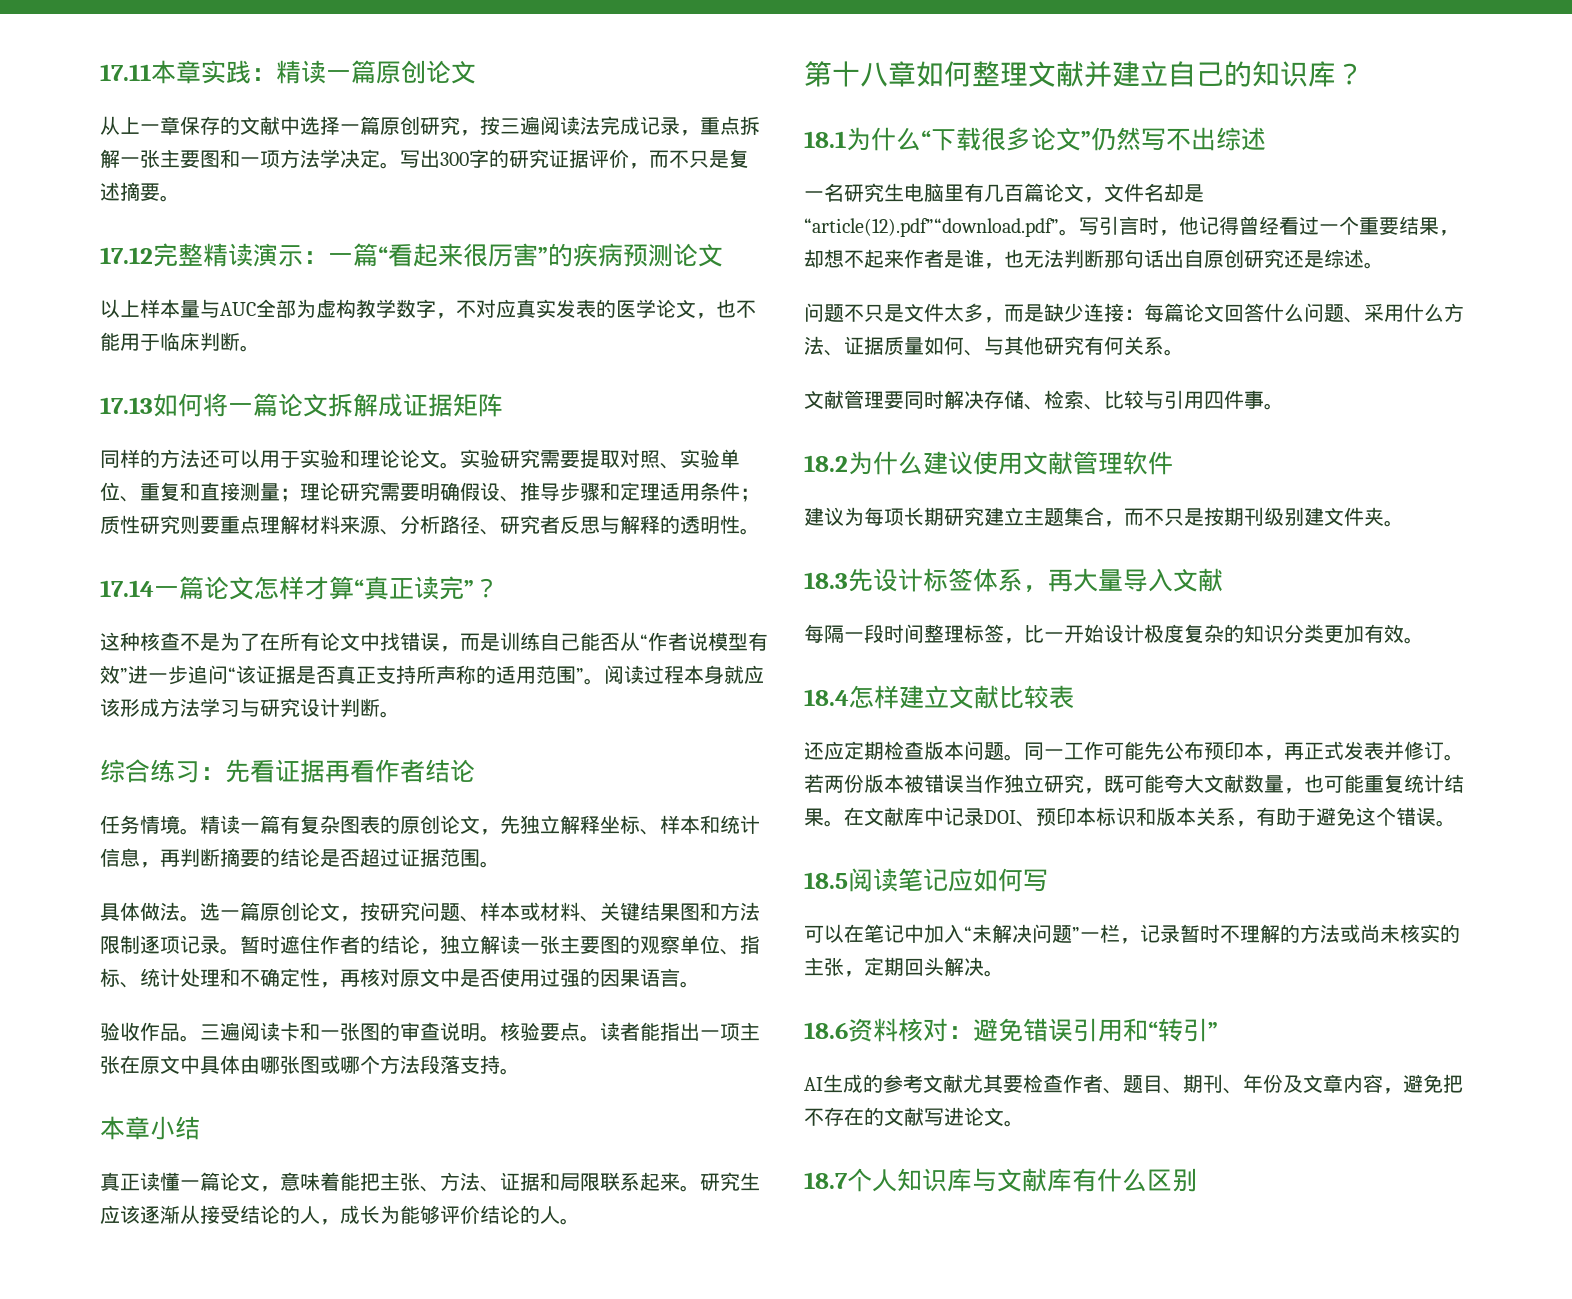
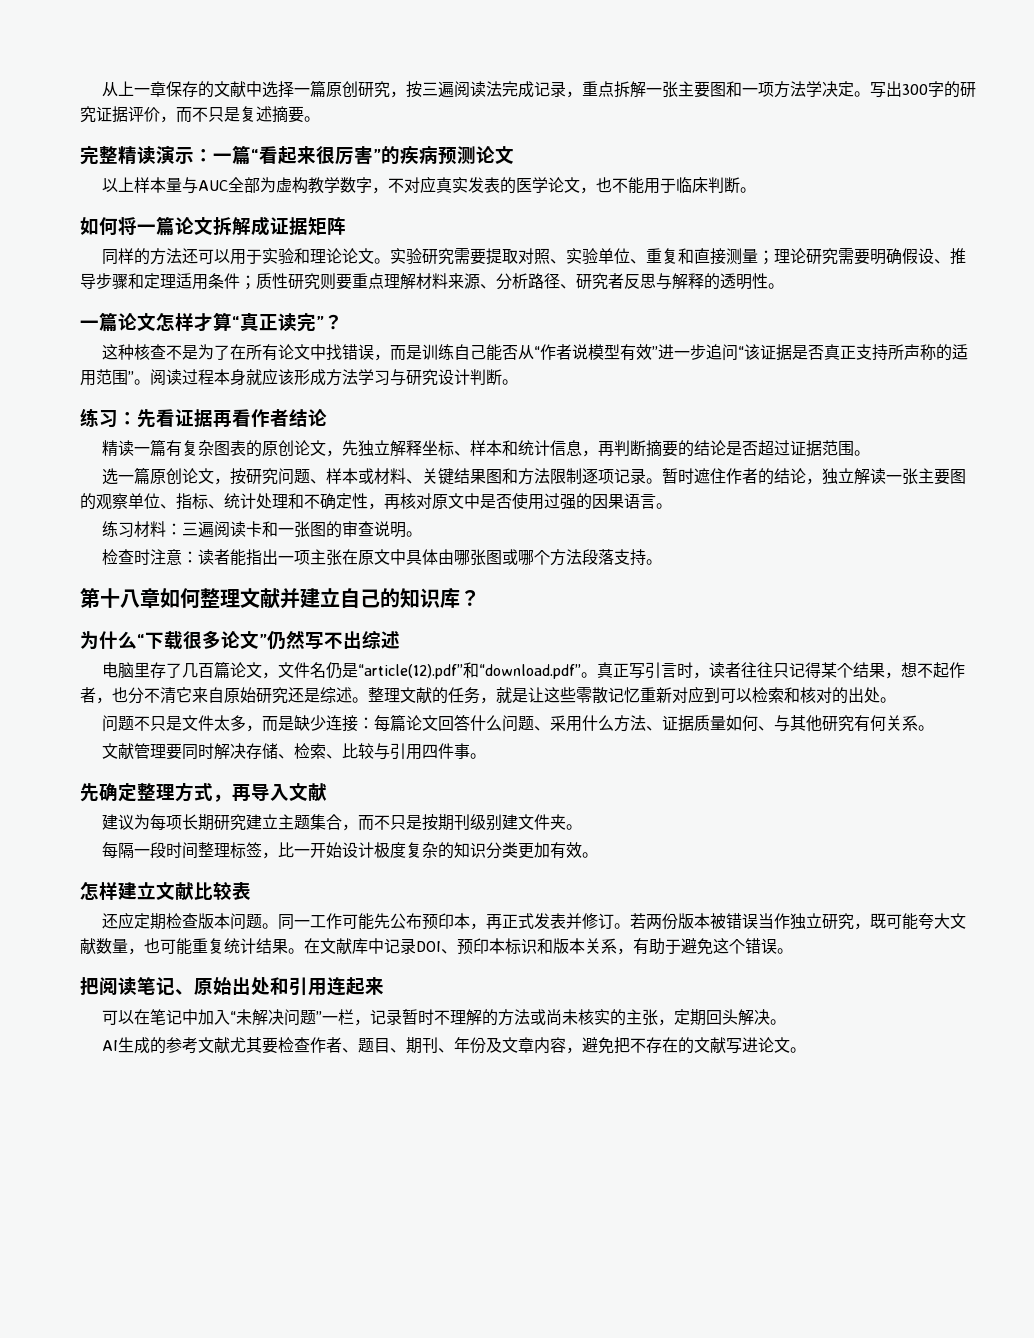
[100,60,476,84] 17.11本章实践：精读一篇原创论文 // -> (101, 89) none
[100,247,153,264] 17.12 -> (320, 119) none
[100,397,153,414] 17.13 -> (756, 190) none
[100,580,154,597] 17.14 -> (784, 286) none
[100,759,150,783] 综合 -> (518, 382) none
[100,815,200,835] 任务情境。 -> (327, 418) none
[100,902,200,922] 具体做法。 -> (870, 453) none
[100,1022,200,1042] 验收作品。 -> [101,521,182,538] 练习材料：
[500,1022,600,1042] 核验要点。 -> [101,549,198,565] // 检查时注意：
[100,1116,200,1140] [100,1172,760,1192] [100,1205,580,1225] // 本章小结 // 真正读懂一篇论文，意味着能把主张、方法、证据和局限联系起来。研究生应该逐渐从接受结论的人，成长为能够评价结论的人。 -> (662, 562) none
[804,131,846,148] 18.1 -> (480, 598) none
[804,183,984,202] 一名研究生电脑里有 -> [101,662,182,679] 电脑里存了
[1164,183,1204,202] [804,216,1459,237] [804,249,1364,269] 却是“article(12).pdf”“download.pdf”。写引言时，他记得曾经看过一个重要结果，却想不起来作者是谁，也无法判断那句话出自原创研究还是综述 -> [325,662,965,679] [80,686,880,704] 仍是“article(12).pdf”和“download.pdf”。真正写引言时，读者往往只记得某个结果，想不起作者，也分不清它来自原始研究还是综述。整理文献的任务，就是让这些零散记忆重新对应到可以检索和核对的出处
[804,451,1173,475] 18.2为什么建议使用文献管理软件 -> [80,782,327,802] 先确定整理方式，再导入文献
[804,568,1223,593] // 18.3先设计标签体系，再大量导入文献 -> (582, 827) none
[804,689,849,706] 18.4 -> (598, 855) none
[804,872,848,889] 18.5 -> [80,977,99,995] 把
[948,868,1048,892] 应如何写 -> [175,977,384,996] 、原始出处和引用连起来
[804,1018,1218,1042] // 18.6资料核对：避免错误引用和“转引” -> (786, 1022) none
[804,1168,1197,1192] // 18.7个人知识库与文献库有什么区别 -> (806, 1050) none

